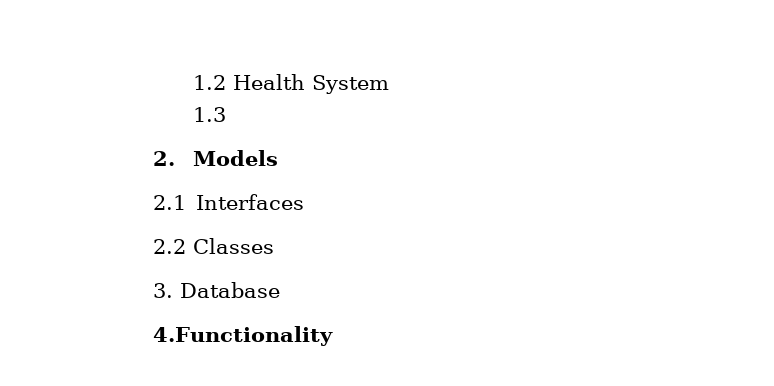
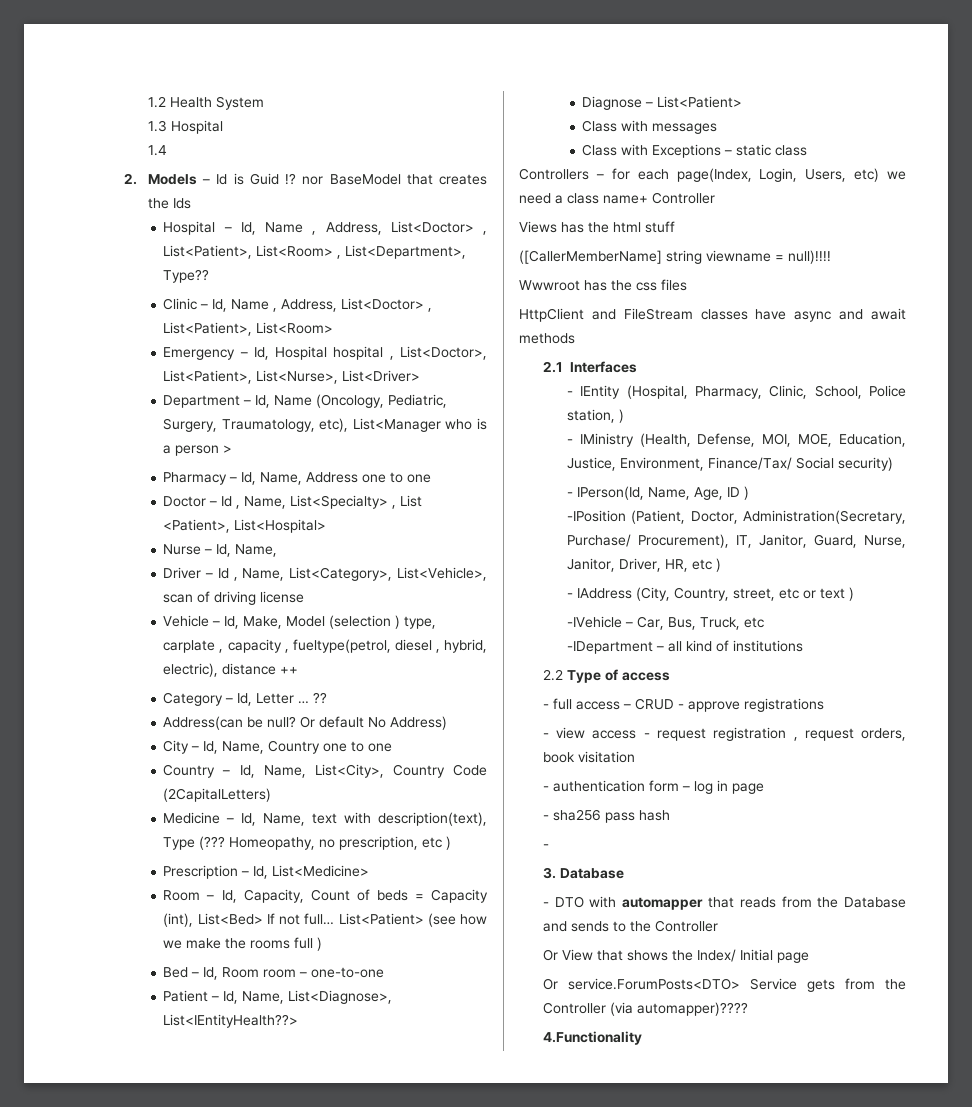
(227, 114) none -> [170,120,223,134] [147,145,167,156] Hospital // 1.4
[152,194,304,210] [152,238,274,254] [152,282,280,298] // 2.1 Interfaces // 2.2 Classes // 3. Database -> [202,173,488,185] [147,198,191,209] [163,221,487,235] [163,245,467,259] [163,269,210,283] [163,298,433,312] [163,322,334,336] [163,346,487,360] [163,370,421,384] [163,394,448,408] [163,418,487,432] [163,445,233,456] [163,472,432,485] [163,495,423,509] [163,519,327,533] [163,544,278,557] [163,567,487,581] [163,591,305,605] [163,615,437,629] [163,639,488,653] [163,663,299,677] [163,692,328,706] [163,716,448,730] [163,740,393,754] [163,764,487,778] [163,788,272,802] [163,812,488,826] [163,836,452,850] [163,865,370,879] [163,889,489,903] [163,913,487,927] [163,937,323,951] [163,967,385,980] [163,990,393,1004] [163,1014,299,1028] [582,96,743,110] [582,120,718,134] [582,144,808,158] [519,168,906,182] [519,192,715,204] [519,221,675,233] [519,250,831,264] [519,279,687,291] [519,308,906,322] [519,333,575,344] [542,361,637,373] [566,385,906,399] [566,409,624,423] [566,433,906,447] [566,457,893,471] [566,486,749,500] [566,510,906,524] [566,534,906,548] [566,558,721,572] [566,587,854,601] [566,616,764,630] [566,640,803,654] [542,669,670,683] [542,698,824,712] [542,727,906,741] [542,751,635,763] [542,780,764,794] [542,809,670,823] [542,844,549,849] [542,867,624,879] [542,896,906,910] [542,920,718,932] [542,949,809,963] [542,978,906,992] [542,1002,748,1016] – Id is Guid !? nor BaseModel that creates the Ids // Hospital – Id, Name , Address, List<Doctor> , List<Patient>, List<Room> , List<Department>, Type?? // Clinic – Id, Name , Address, List<Doctor> , List<Patient>, List<Room> // Emergency – Id, Hospital hospital , List<Doctor>, List<Patient>, List<Nurse>, List<Driver> // Department – Id, Name (Oncology, Pediatric, Surgery, Traumatology, etc), List<Manager who is a person > // Pharmacy – Id, Name, Address one to one // Doctor – Id , Name, List<Specialty> , List <Patient>, List<Hospital> // Nurse – Id, Name, // Driver – Id , Name, List<Category>, List<Vehicle>, scan of driving license // Vehicle – Id, Make, Model (selection ) type, carplate , capacity , fueltype(petrol, diesel , hybrid, electric), distance ++ // Category – Id, Letter … ?? // Address(can be null? Or default No Address) // City – Id, Name, Country one to one // Country – Id, Name, List<City>, Country Code (2CapitalLetters) // Medicine – Id, Name, text with description(text), Type (??? Homeopathy, no prescription, etc ) // Prescription – Id, List<Medicine> // Room – Id, Capacity, Count of beds = Capacity (int), List<Bed> If not full… List<Patient> (see how we make the rooms full ) // Bed – Id, Room room – one-to-one // Patient – Id, Name, List<Diagnose>, List<IEntityHealth??> // Diagnose – List<Patient> // Class with messages // Class with Exceptions – static class // Controllers – for each page(Index, Login, Users, etc) we need a class name+ Controller // Views has the html stuff // ([CallerMemberName] string viewname = null)!!!! // Wwwroot has the css files // HttpClient and FileStream classes have async and await methods // 2.1 Interfaces // - IEntity (Hospital, Pharmacy, Clinic, School, Police station, ) // - IMinistry (Health, Defense, MOI, MOE, Education, Justice, Environment, Finance/Tax/ Social security) // - IPerson(Id, Name, Age, ID ) // -IPosition (Patient, Doctor, Administration(Secretary, Purchase/ Procurement), IT, Janitor, Guard, Nurse, Janitor, Driver, HR, etc ) // - IAddress (City, Country, street, etc or text ) // -IVehicle – Car, Bus, Truck, etc // -IDepartment – all kind of institutions // 2.2 Type of access // - full access – CRUD - approve registrations // - view access - request registration , request orders, book visitation // - authentication form – log in page // - sha256 pass hash // - // 3. Database // - DTO with automapper that reads from the Database and sends to the Controller // Or View that shows the Index/ Initial page // Or service.ForumPosts<DTO> Service gets from the Controller (via automapper)????

